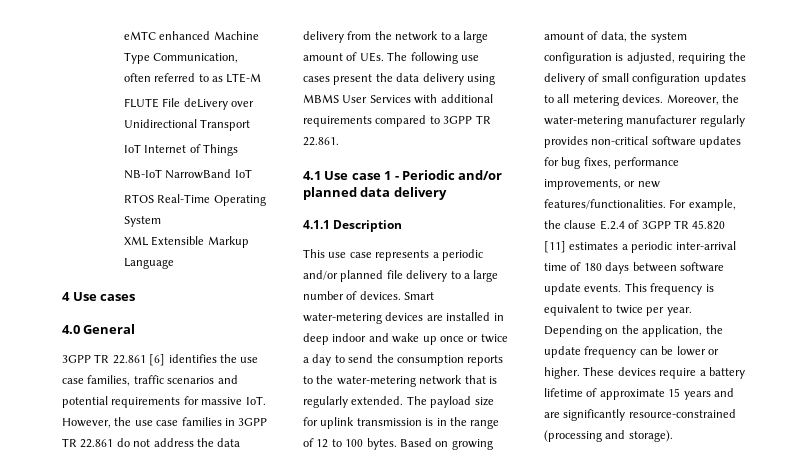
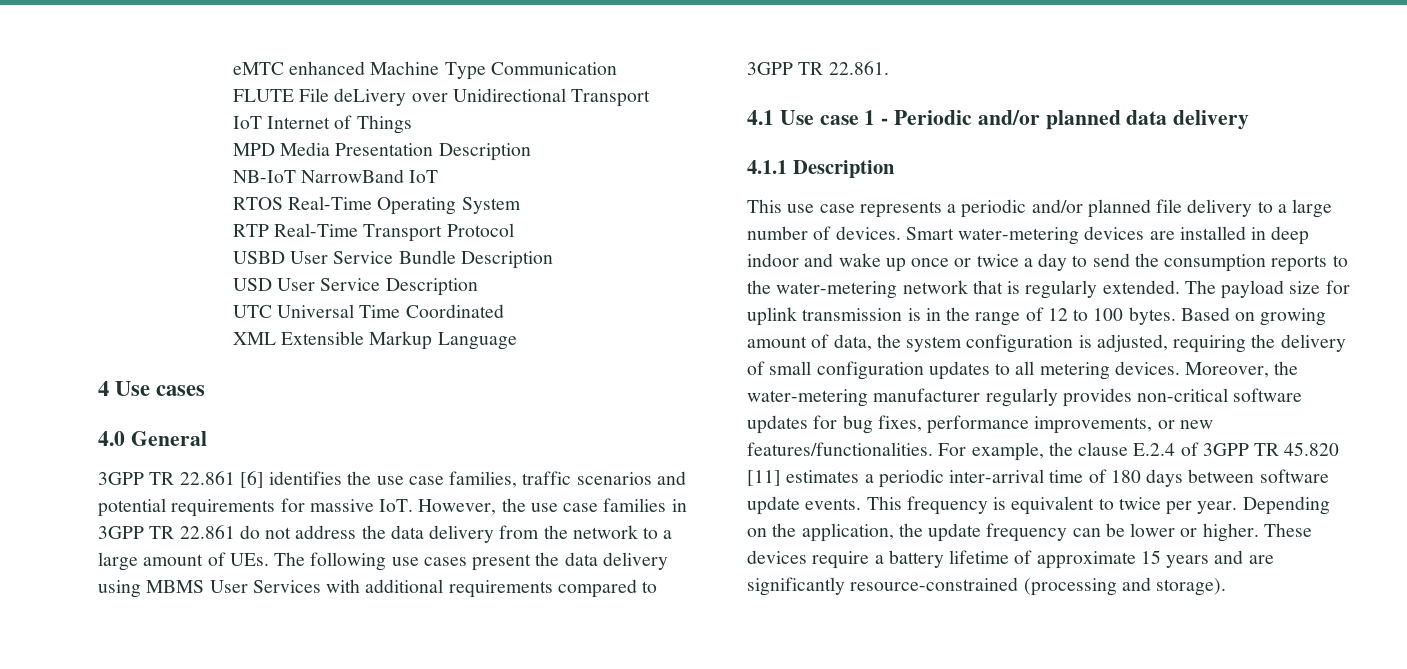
[153,53,239,63] [123,73,262,83] Communication, often referred to as LTE-M -> [490,62,617,75] Communication
(238, 150) none -> [232,142,531,161] // MPD Media Presentation Description
(161, 221) none -> [232,223,514,242] [232,250,553,269] [232,278,478,296] [232,304,504,318] // RTP Real-Time Transport Protocol // USBD User Service Bundle Description // USD User Service Description // UTC Universal Time Coordinated

